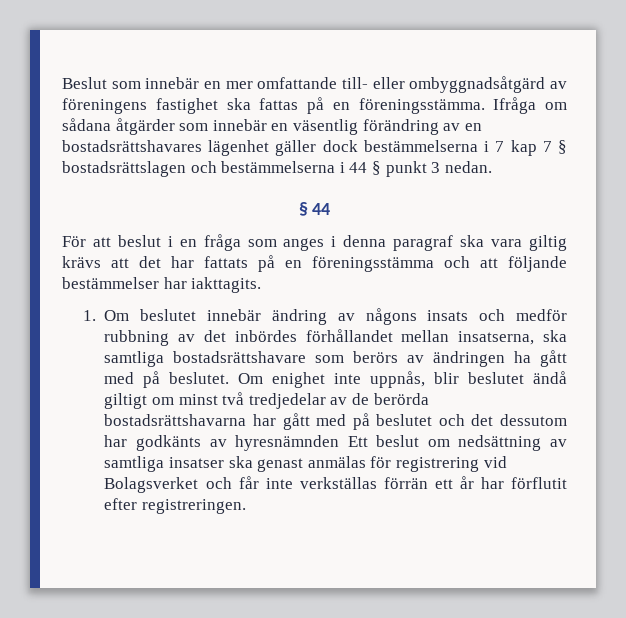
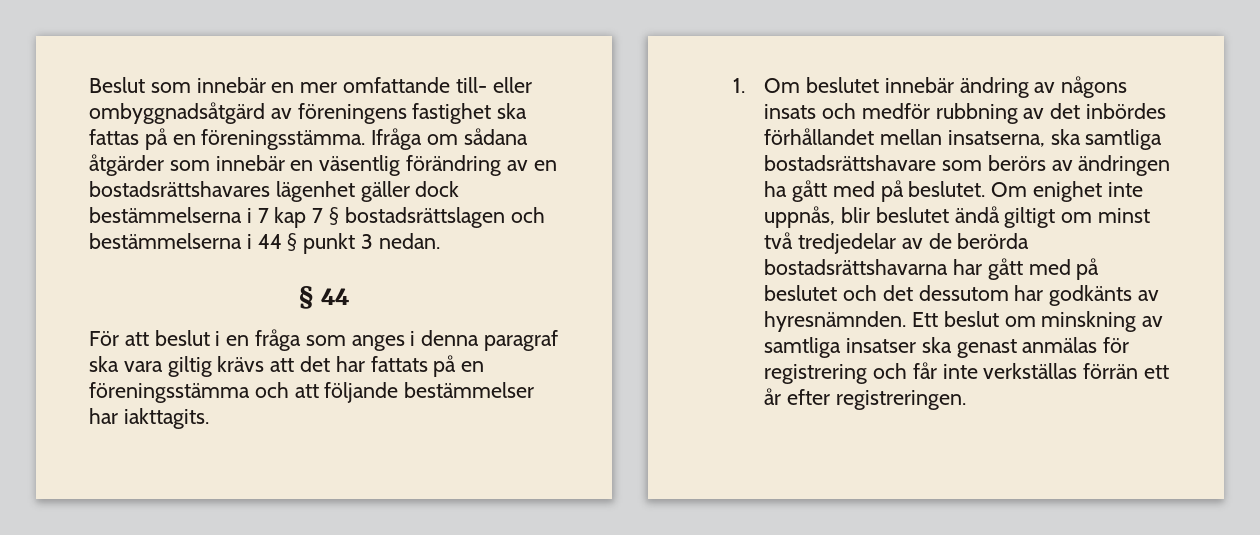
[235,435,340,451] hyresnämnden -> [764,311,907,332] hyresnämnden.
[458,435,542,451] nedsättning -> [1041,311,1137,332] minskning
[483,456,507,468] [104,477,199,493] vid Bolagsverket -> (868, 374) none
[480,477,567,489] har förflutit -> (782, 396) none

